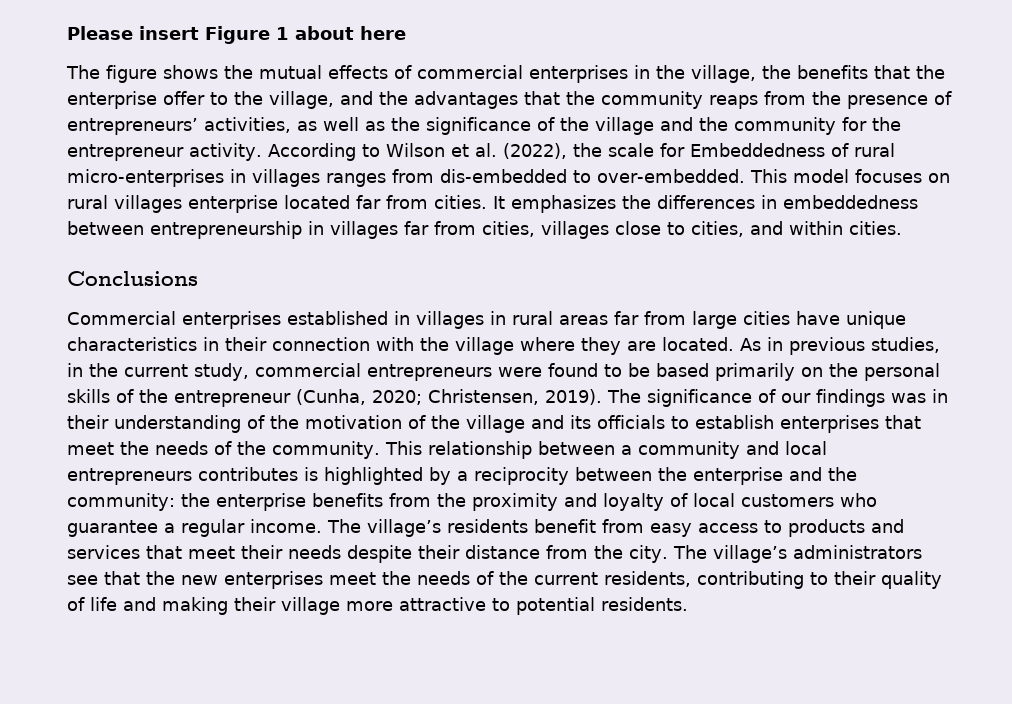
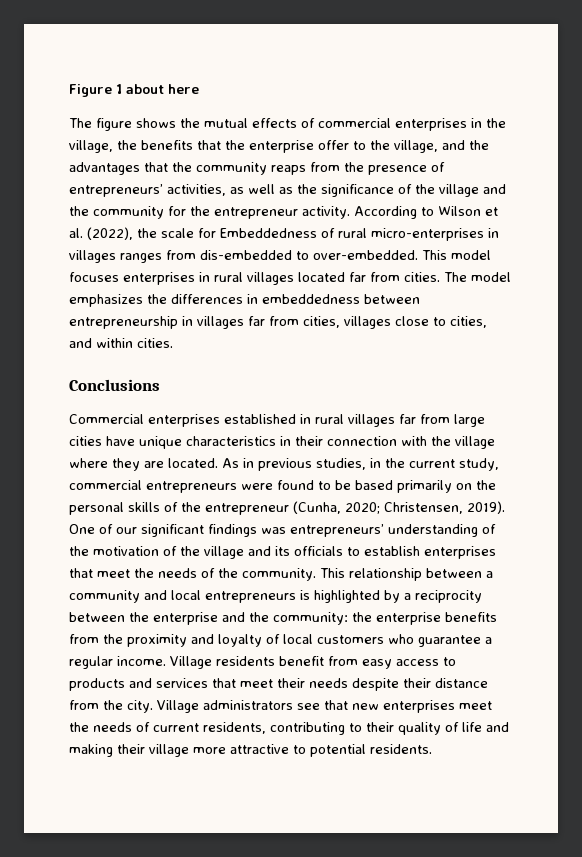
[67,26,199,40] Please insert -> (69, 90) none
[927,173,950,183] [67,195,278,213] on rural villages enterprise -> [123,272,294,285] enterprises in rural villages
[493,196,505,209] It -> [444,272,511,282] The model
[416,311,608,329] villages in rural areas -> [315,414,395,427] rural villages
[607,389,752,407] The significance -> [69,524,95,534] One
(811, 398) none -> [141,524,204,537] significant
[932,389,948,403] [67,415,109,429] in their -> [290,524,384,537] entrepreneurs’
[198,467,298,481] contributes -> (296, 597) none
[327,519,441,537] The village’s -> [170,656,212,669] Village
[672,545,787,563] The village’s -> [157,700,199,713] Village
[146,571,175,585] the -> (348, 705) none
[499,571,528,585] the -> (150, 727) none

